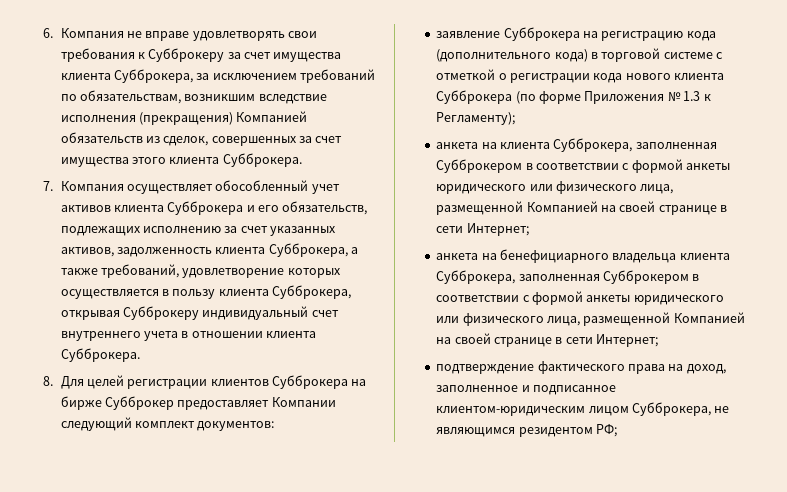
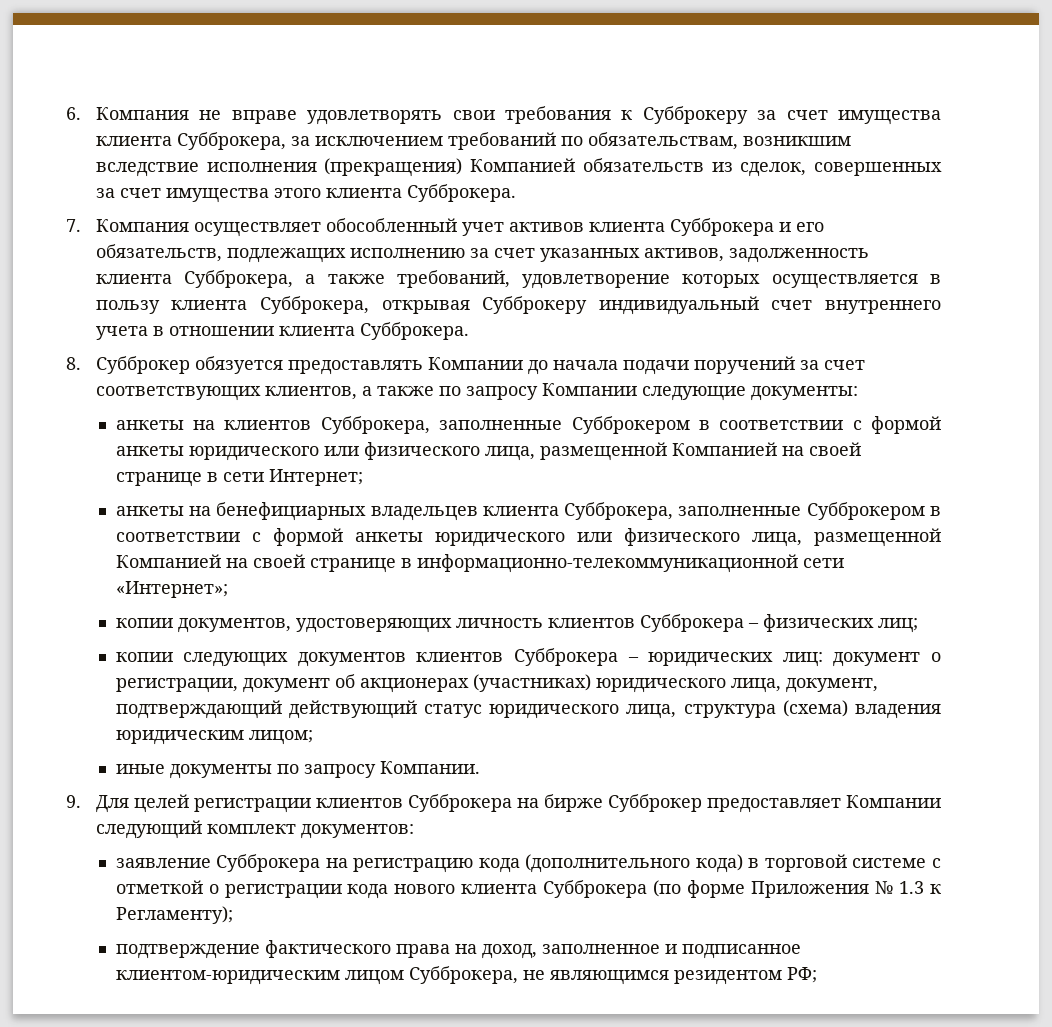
(53, 381) none -> [95,356,865,375] [95,383,858,401] [115,416,941,434] [115,442,861,461] [115,469,363,487] [115,502,941,521] [115,528,941,547] [115,554,844,573] [115,581,228,598] [115,614,918,633] [115,648,942,667] [115,674,878,693] [115,700,941,719] [115,730,313,745] [115,761,480,779] [66,795,81,808] Субброкер обязуется предоставлять Компании до начала подачи поручений за счет соответствующих клиентов, а также по запросу Компании следующие документы: // анкеты на клиентов Субброкера, заполненные Субброкером в соответствии с формой анкеты юридического или физического лица, размещенной Компанией на своей странице в сети Интернет; // анкеты на бенефициарных владельцев клиента Субброкера, заполненные Субброкером в соответствии с формой анкеты юридического или физического лица, размещенной Компанией на своей странице в информационно-телекоммуникационной сети «Интернет»; // копии документов, удостоверяющих личность клиентов Субброкера – физических лиц; // копии следующих документов клиентов Субброкера – юридических лиц: документ о регистрации, документ об акционерах (участниках) юридического лица, документ, подтверждающий действующий статус юридического лица, структура (схема) владения юридическим лицом; // иные документы по запросу Компании. // 9.
[436,138,717,152] [436,159,731,173] [436,181,674,194] [436,201,728,215] [436,223,529,236] [436,249,730,263] [436,270,700,284] [436,291,724,305] [436,312,745,326] [436,333,659,347] // анкета на клиента Субброкера, заполненная Субброкером в соответствии с формой анкеты юридического или физического лица, размещенной Компанией на своей странице в сети Интернет; // анкета на бенефициарного владельца клиента Субброкера, заполненная Субброкером в соответствии с формой анкеты юридического или физического лица, размещенной Компанией на своей странице в сети Интернет; -> (233, 915) none

